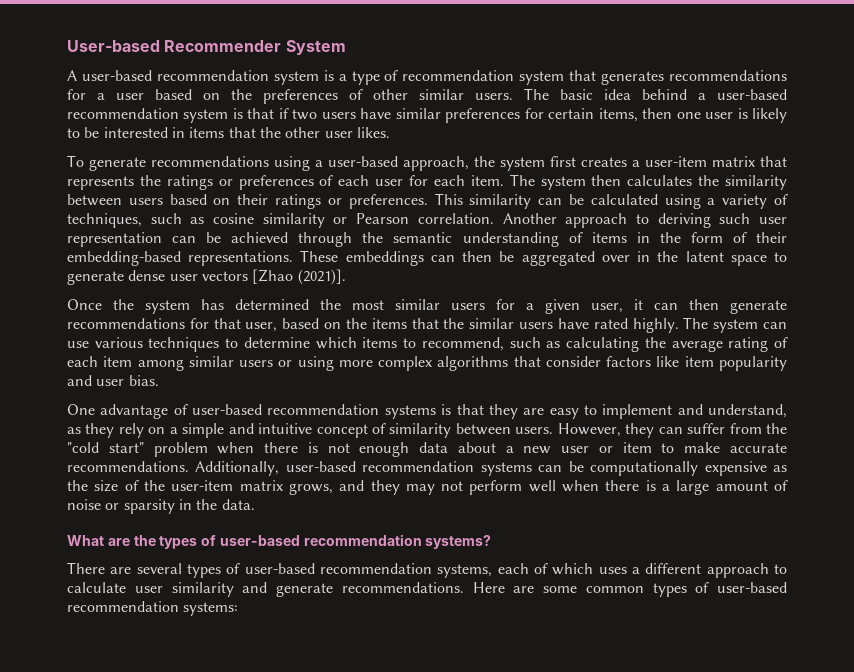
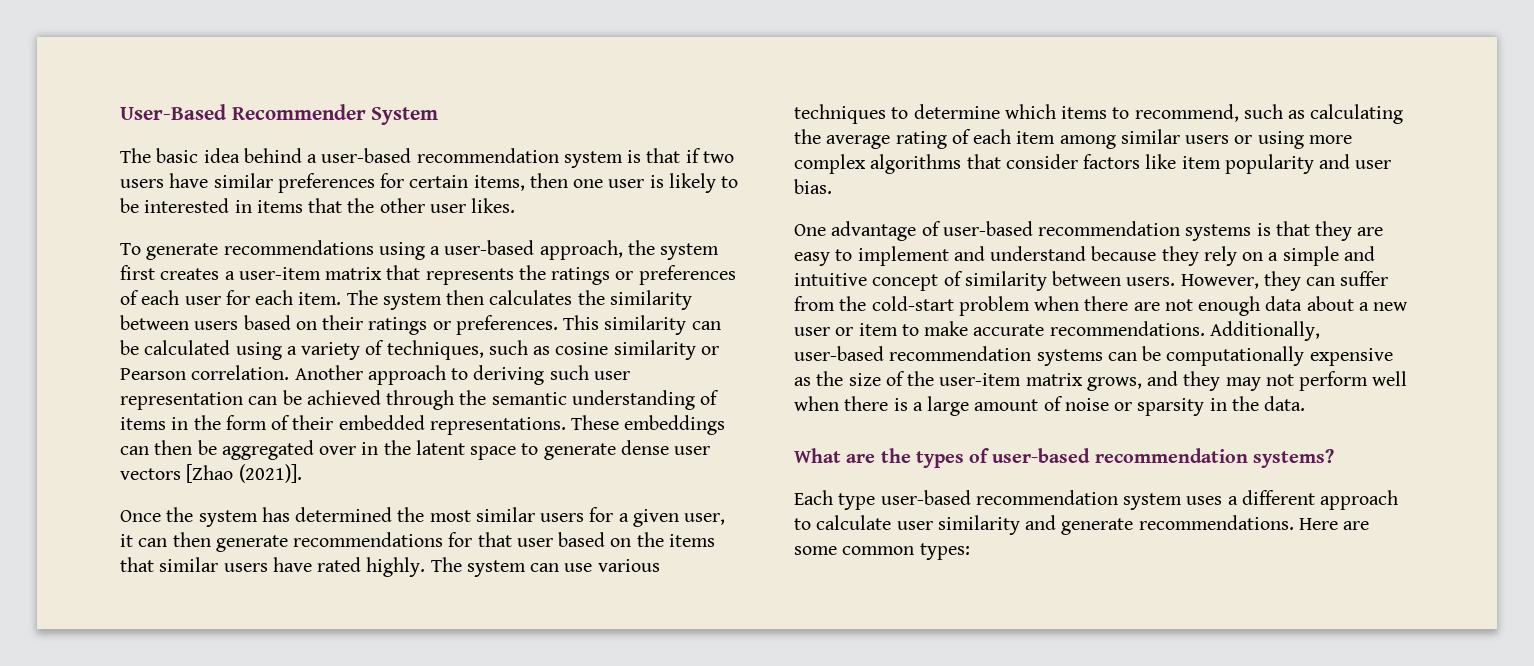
[67,40,160,52] User-based -> [120,104,226,120] User-Based
[67,70,787,85] [67,89,513,104] A user-based recommendation system is a type of recommendation system that generates recommendations for a user based on the preferences of other similar users. -> (439, 116) none
[67,251,181,266] embedding-based -> [338,415,425,430] embedded
[245,322,278,332] user, -> [516,538,553,547] user
[443,318,465,329] the -> (154, 564) none
[708,404,787,418] [67,427,81,434] understand, as -> [990,246,1157,261] understand because
[67,442,144,453] "cold start" -> [871,296,954,311] cold-start
[307,442,318,453] is -> [1133,302,1160,311] are
[67,562,594,578] There are several types of user-based recommendation systems, each of which -> [794,490,1183,510] Each type user-based recommendation system
[652,582,787,597] [67,601,239,616] types of user-based recommendation systems: -> [919,543,970,560] types:

